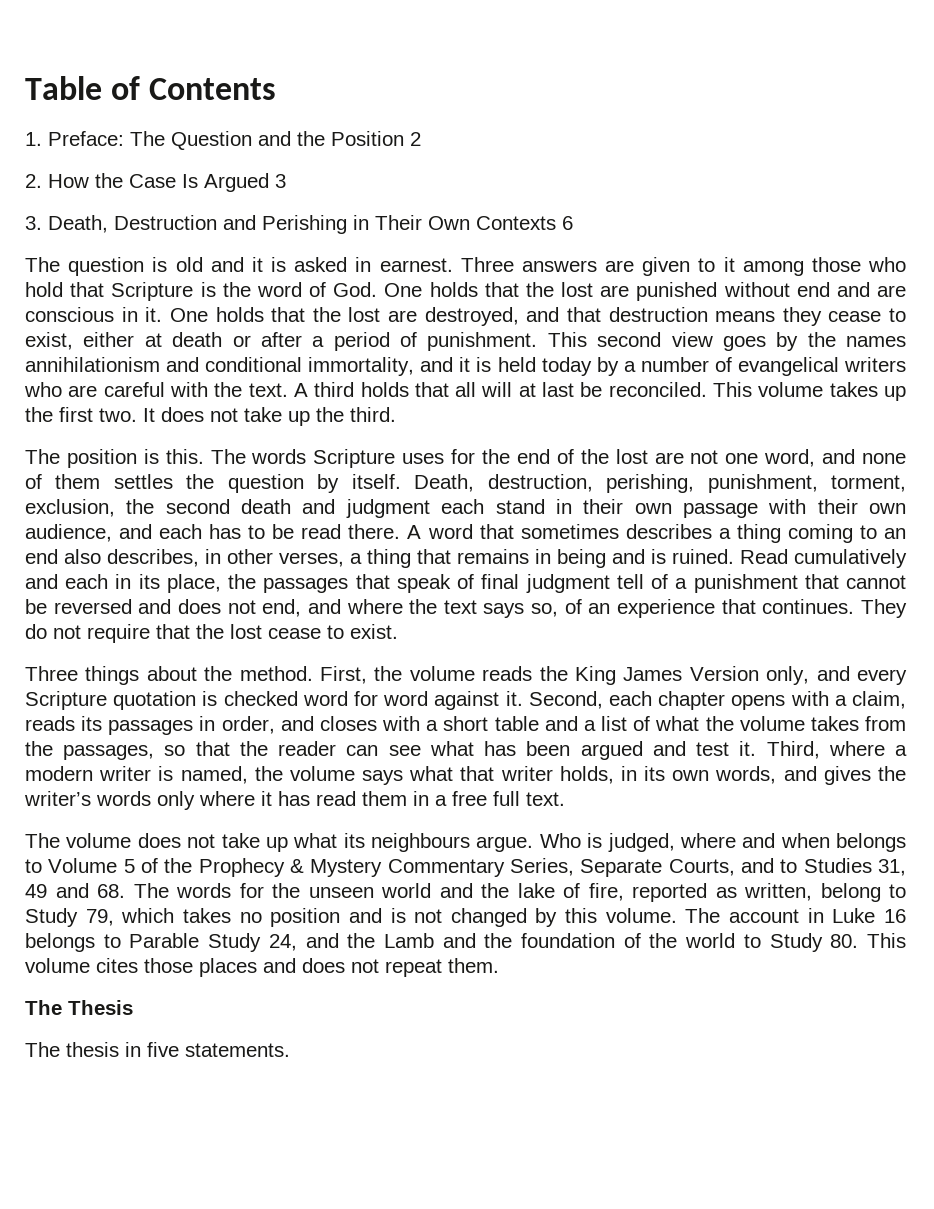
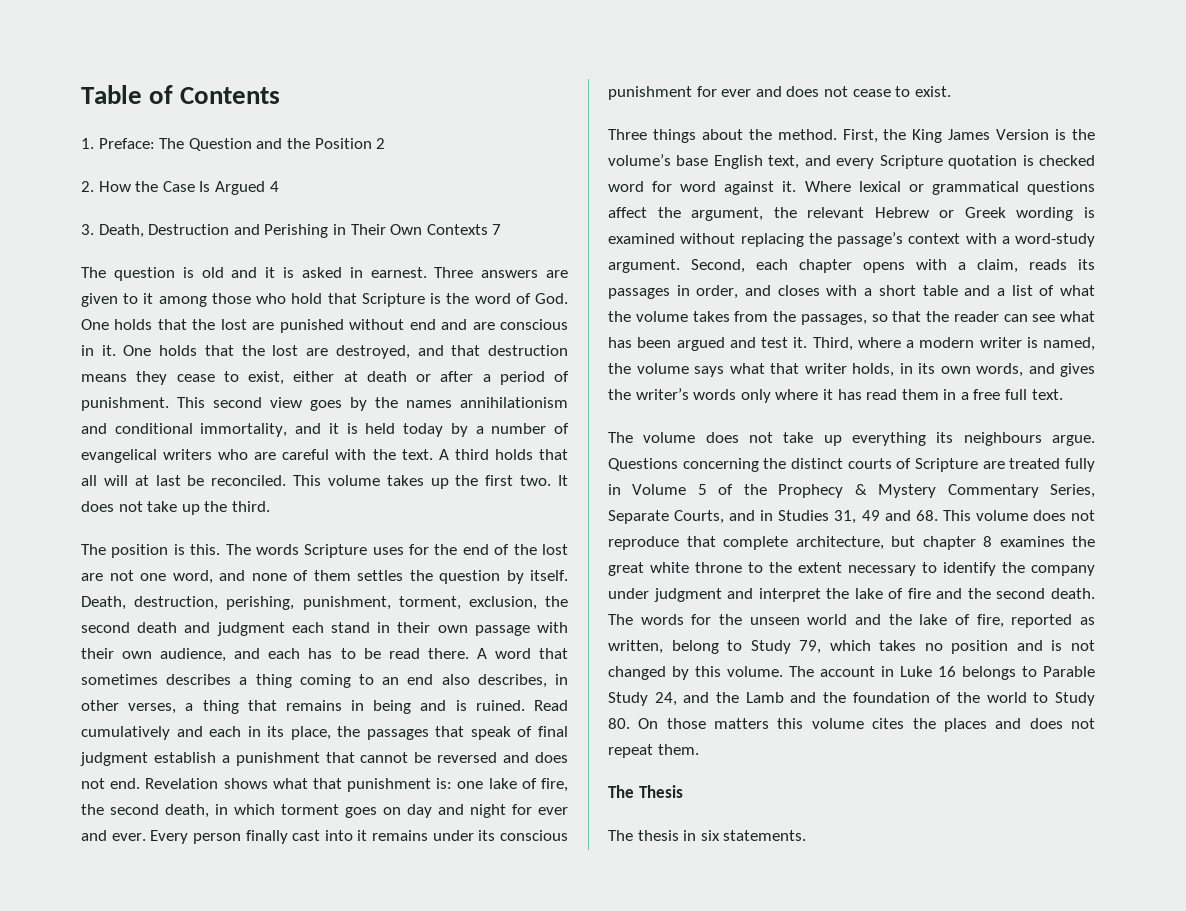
[275,174,286,188] 3 -> [269,181,279,192] 4
[562,216,573,230] 6 -> [492,224,502,235] 7
[616,574,669,589] tell of -> [153,752,216,763] establish
[262,599,907,618] [25,624,262,643] end, and where the text says so, of an experience that continues. They do not require that the lost -> [110,778,568,792] [81,804,568,818] [81,830,568,844] [608,86,848,100] end. Revelation shows what that punishment is: one lake of fire, the second death, in which torment goes on day and night for ever and ever. Every person finally cast into it remains under its conscious punishment for ever and does not
[409,666,810,685] volume reads the King James Version only, -> [912,129,1095,143] [608,154,800,169] King James Version is the volume’s base English text,
(523, 698) none -> [804,181,1095,195] [608,207,1095,221] [608,232,1095,247] [608,259,680,273] Where lexical or grammatical questions affect the argument, the relevant Hebrew or Greek wording is examined without replacing the passage’s context with a word-study argument.
[293,833,338,848] what -> [852,432,926,446] everything
[539,833,906,852] [25,859,42,873] Who is judged, where and when belongs to -> [608,458,1095,472] [608,484,621,495] Questions concerning the distinct courts of Scripture are treated fully in
[780,859,798,873] to -> [760,510,774,521] in
(125, 891) none -> [942,510,1095,521] [608,536,1095,550] [608,562,1095,576] [608,588,1095,602] This volume does not reproduce that complete architecture, but chapter 8 examines the great white throne to the extent necessary to identify the company under judgment and interpret the lake of fire and the second death.
[867,933,907,948] This -> [638,718,804,729] On those matters this
[144,958,193,973] those -> [912,718,936,729] the
[147,1042,179,1057] five -> [700,830,720,841] six

